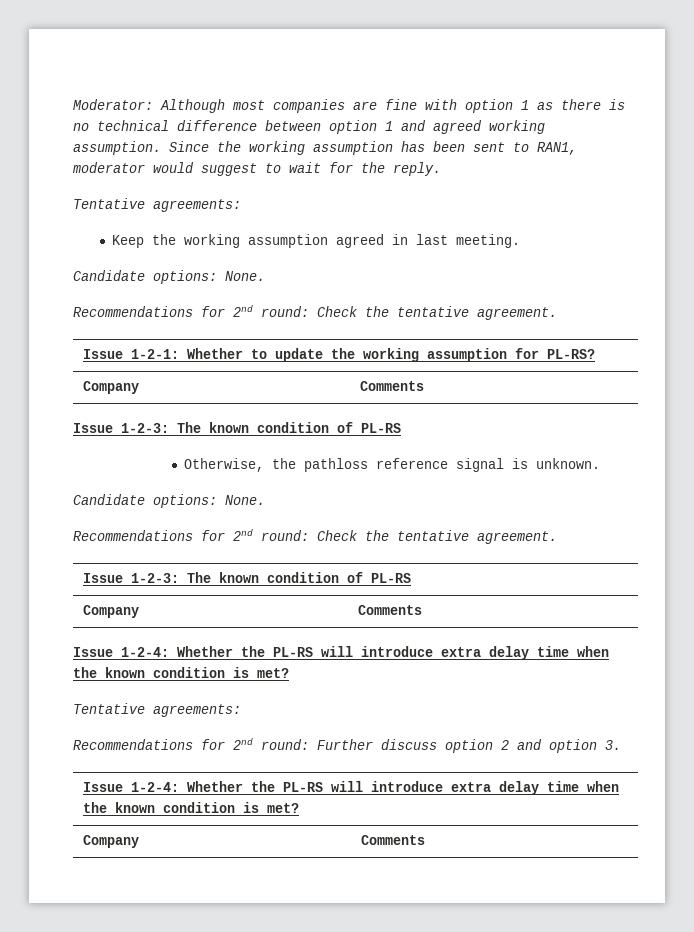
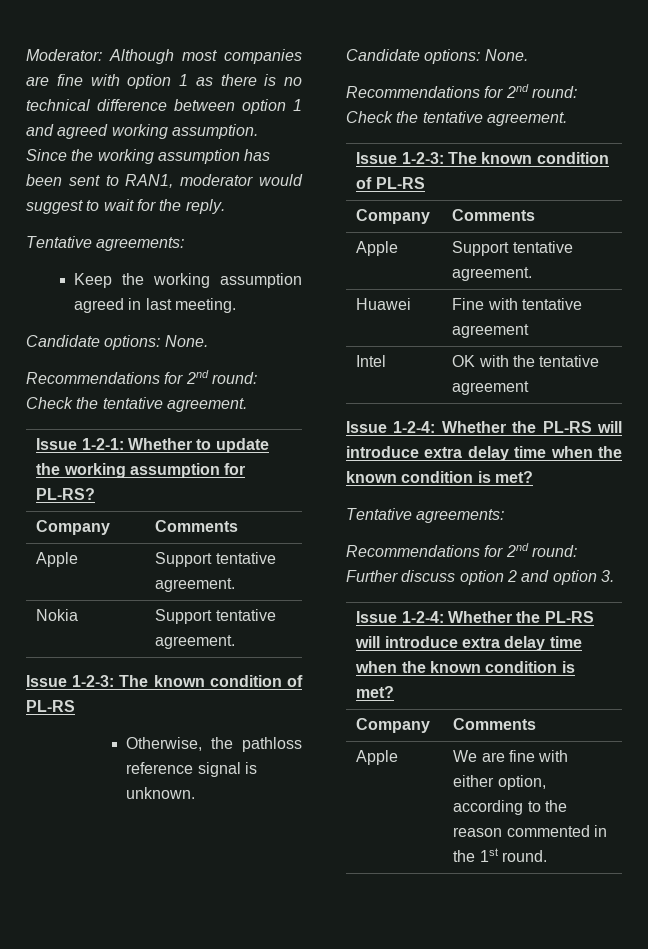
(424, 386) none -> [36,552,79,567] [155,552,276,567] [155,578,236,592] [36,609,79,621] [155,609,276,624] [155,635,236,649] // Apple | Support tentative agreement. // Nokia | Support tentative agreement.
(422, 610) none -> [356,241,399,256] [452,241,573,256] [452,267,533,281] [356,298,412,310] [452,298,583,310] [452,324,530,338] [356,355,387,367] [452,355,600,367] [452,381,530,395] // Apple | Support tentative agreement. // Huawei | Fine with tentative agreement // Intel | OK with the tentative agreement
(425, 840) none -> [356,750,399,765] [453,750,569,762] [453,775,546,790] [453,800,568,815] [453,825,608,837] [453,848,548,862] // Apple | We are fine with either option, according to the reason commented in the 1st round.

